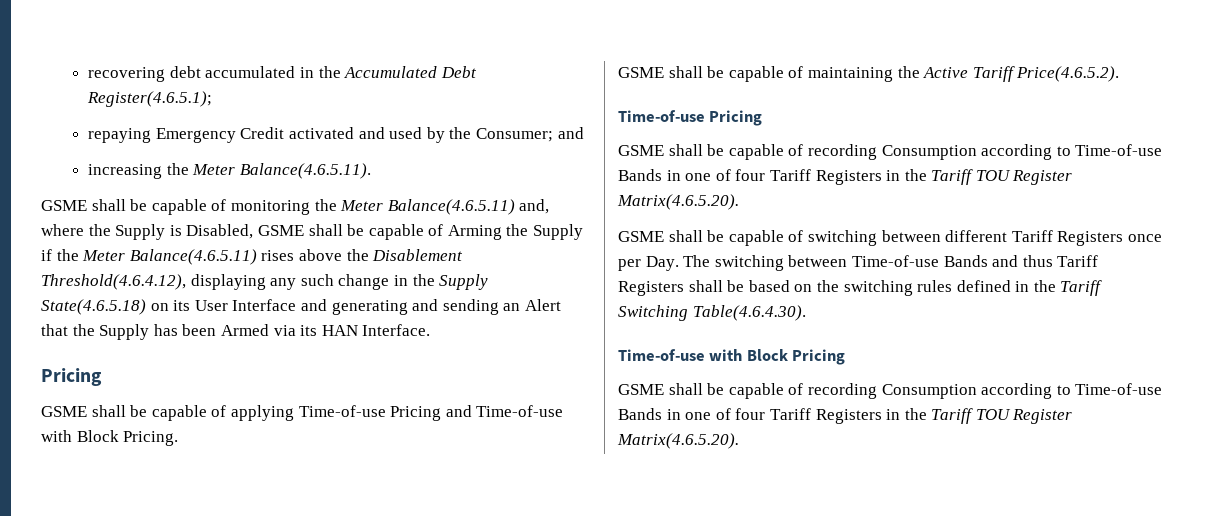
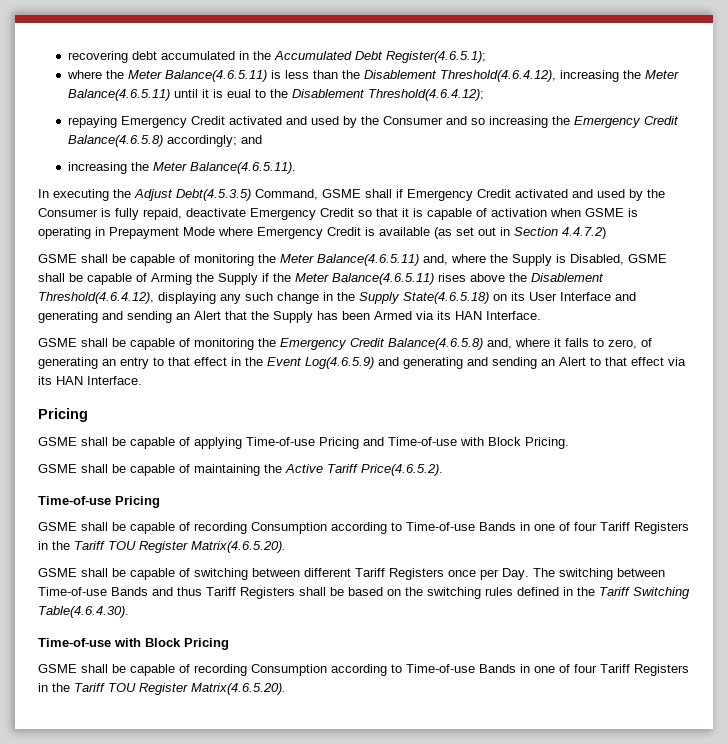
(213, 99) none -> [67,70,680,82] [68,89,485,101] // where the Meter Balance(4.6.5.11) is less than the Disablement Threshold(4.6.4.12), increasing the Meter Balance(4.6.5.11) until it is eual to the Disablement Threshold(4.6.4.12);
[475,128,553,142] Consumer; -> [383,116,680,128] [68,135,238,147] Consumer and so increasing the Emergency Credit Balance(4.6.5.8) accordingly;
(372, 171) none -> [38,189,665,201] [38,208,638,220] [38,227,606,239] // In executing the Adjust Debt(4.5.3.5) Command, GSME shall if Emergency Credit activated and used by the Consumer is fully repaid, deactivate Emergency Credit so that it is capable of activation when GSME is operating in Prepayment Mode where Emergency Credit is available (as set out in Section 4.4.7.2)
(431, 330) none -> [38,338,652,350] [38,357,686,369] [38,376,142,385] // GSME shall be capable of monitoring the Emergency Credit Balance(4.6.5.8) and, where it falls to zero, of generating an entry to that effect in the Event Log(4.6.5.9) and generating and sending an Alert to that effect via its HAN Interface.

